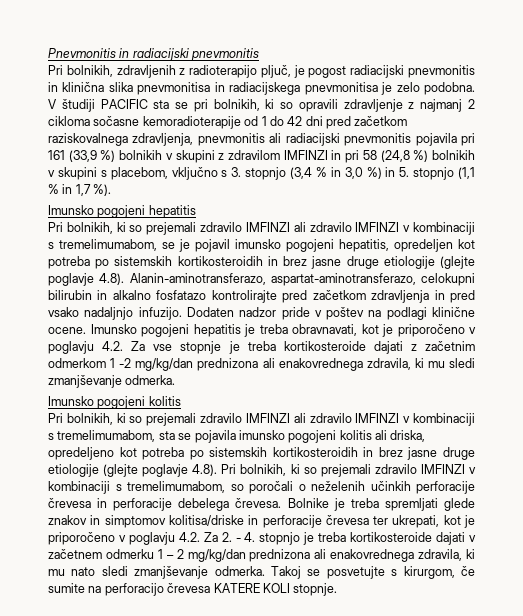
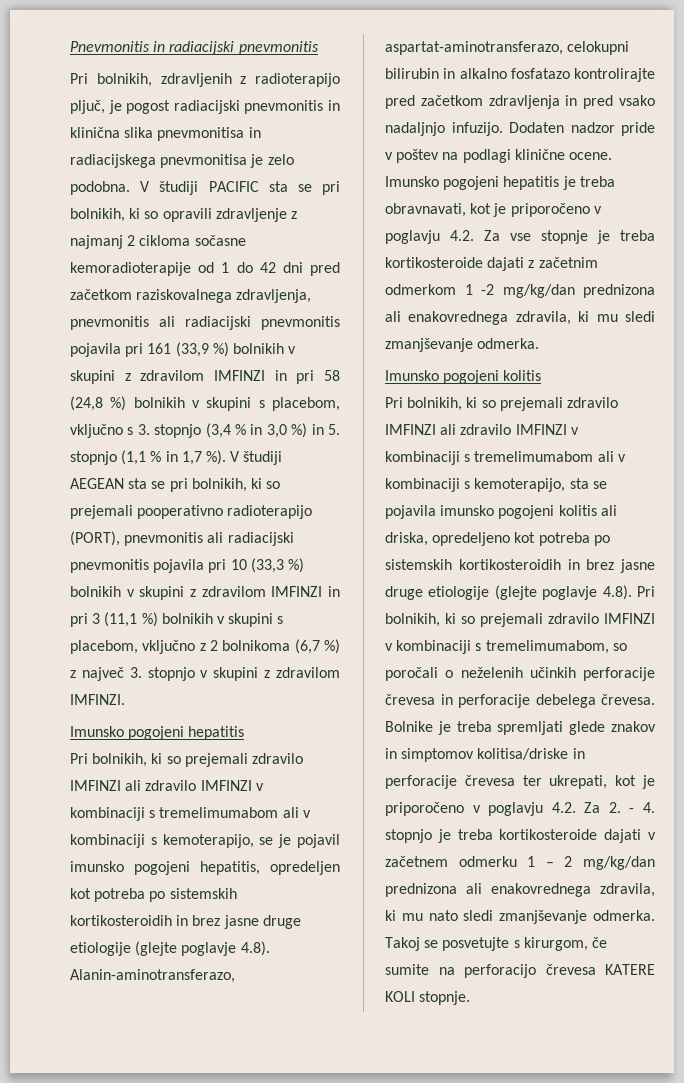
(112, 190) none -> [230,451,283,465] [70,478,281,492] [70,505,313,519] [70,531,294,546] [70,558,304,573] [70,586,340,600] [70,612,284,627] [70,639,340,654] [70,667,340,681] [70,694,125,705] V študiji AEGEAN sta se pri bolnikih, ki so prejemali pooperativno radioterapijo (PORT), pnevmonitis ali radiacijski pnevmonitis pojavila pri 10 (33,3 %) bolnikih v skupini z zdravilom IMFINZI in pri 3 (11,1 %) bolnikih v skupini s placebom, vključno z 2 bolnikoma (6,7 %) z največ 3. stopnjo v skupini z zdravilom IMFINZI.
[59,239,157,251] tremelimumabom, -> [159,807,311,818] [70,834,254,848] tremelimumabom ali v kombinaciji s kemoterapijo,
[57,430,156,442] tremelimumabom, -> [474,451,626,462] [385,478,566,492] tremelimumabom ali v kombinaciji s kemoterapijo,

